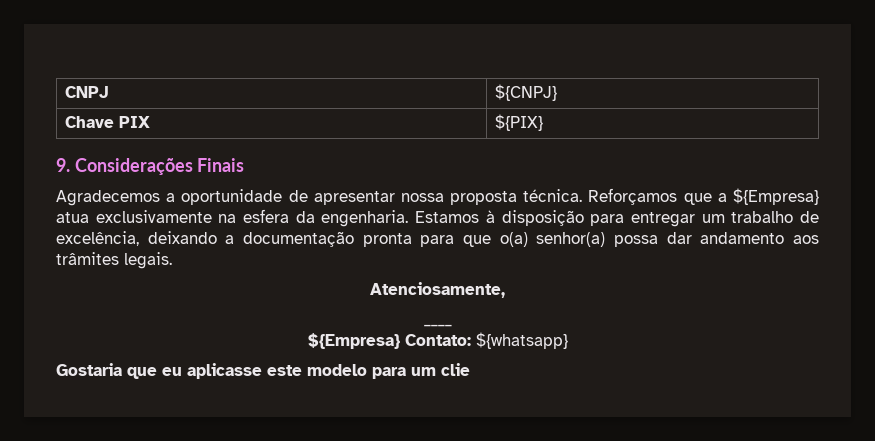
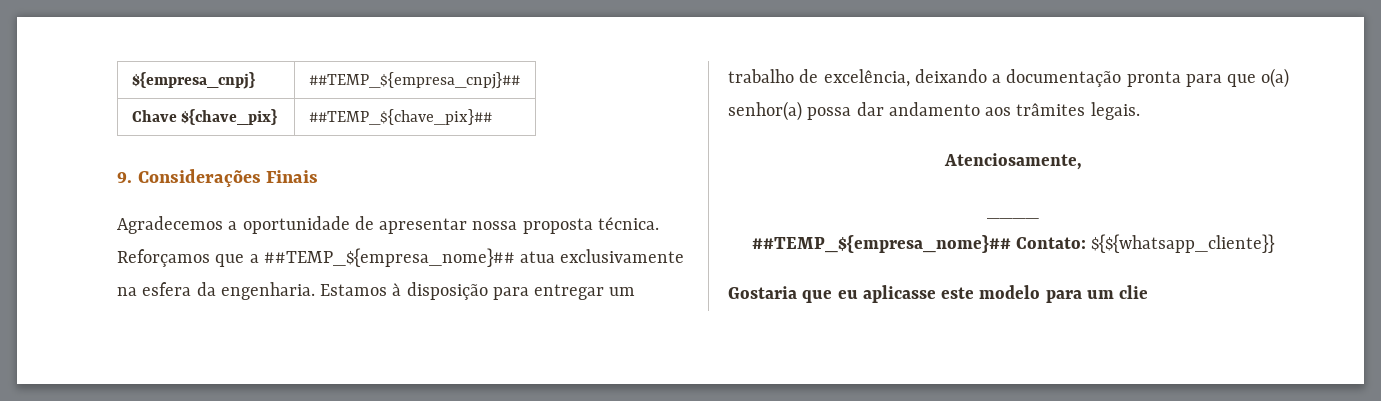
[64,86,109,98] [494,84,557,101] CNPJ | ${CNPJ} -> [131,72,255,89] [308,72,520,89] ${empresa_cnpj} | ##TEMP_${empresa_cnpj}##
[118,116,150,128] [494,114,543,131] PIX | ${PIX} -> [181,109,278,125] [308,109,492,125] ${chave_pix} | ##TEMP_${chave_pix}##
[732,188,819,205] ${Empresa} -> [263,248,515,267] ##TEMP_${empresa_nome}##
[307,332,568,349] ${Empresa} Contato: ${whatsapp} -> [751,234,1276,253] ##TEMP_${empresa_nome}## Contato: ${${whatsapp_cliente}}

